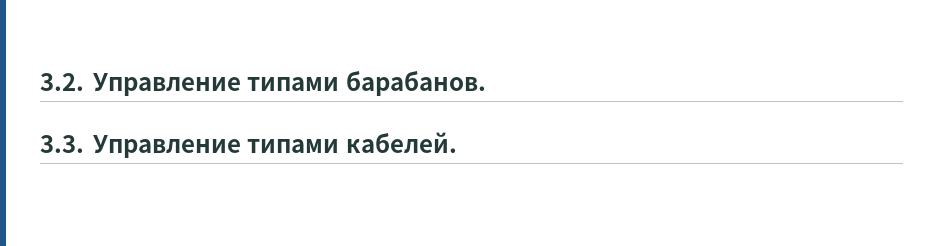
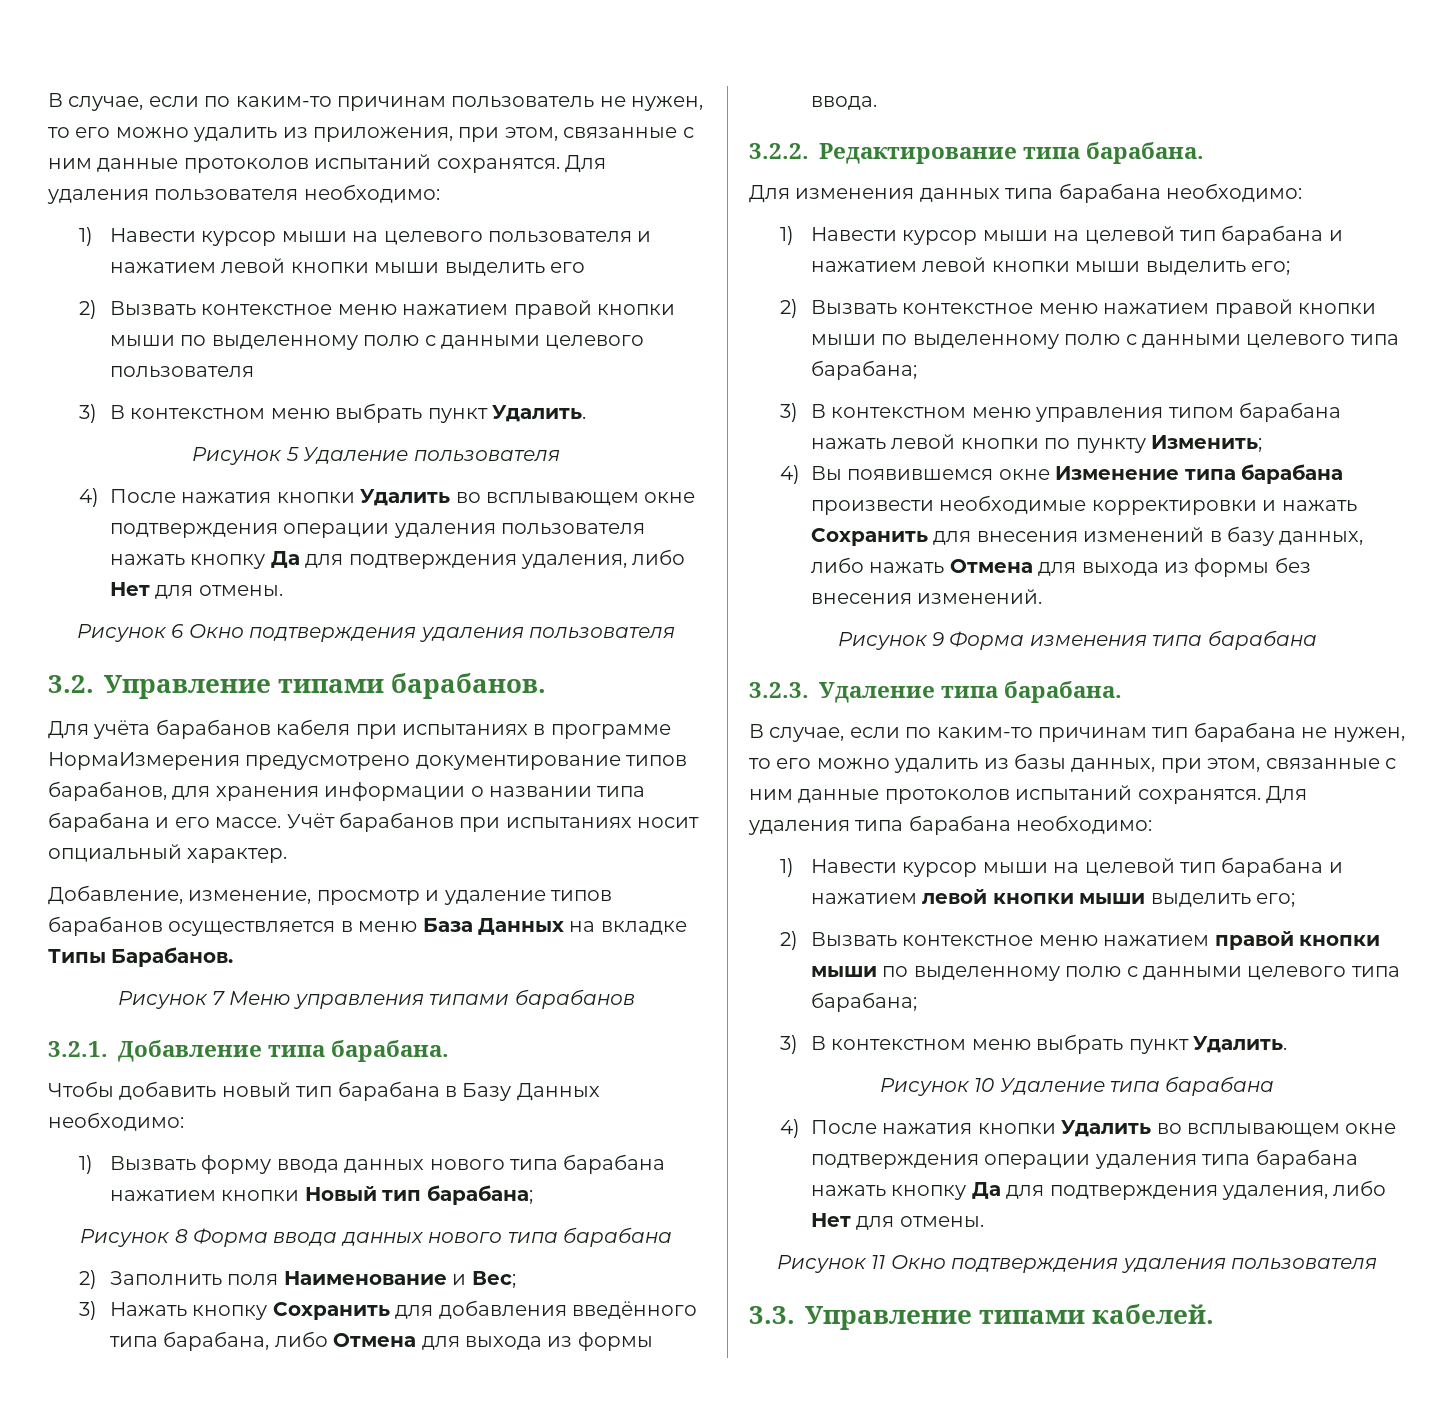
[40,70,486,96] 3.2. Управление типами барабанов. -> [48,93,704,111] [48,127,694,142] [48,154,606,173] [47,184,440,204] [79,227,652,246] [110,258,586,276] [79,300,676,319] [110,335,645,350] [110,366,255,378] [79,403,587,423] [192,447,560,465] [79,488,696,507] [110,523,646,538] [110,549,686,569] [110,582,283,599] [77,624,675,642] [48,673,547,699] [48,719,671,739] [48,752,688,770] [48,781,646,801] [48,812,700,832] [48,844,288,863] [48,885,612,905] [48,916,687,936] [48,947,234,967] [117,989,635,1009] [48,1040,450,1062] [48,1081,600,1101] [48,1112,184,1131] [79,1154,666,1174] [110,1185,533,1205] [80,1227,672,1247] [79,1270,516,1289] [79,1300,698,1320] [110,1331,653,1351] [811,96,878,110] [749,142,1205,164] [749,183,1302,203] [780,225,1343,245] [811,257,1291,275] [780,299,1377,318] [811,334,1399,349] [811,360,918,380] [780,402,1342,422] [811,434,1263,453] [780,464,1344,484] [811,495,1357,515] [811,526,1364,546] [811,557,1311,577] [811,589,1043,604] [837,630,1317,650] [749,681,1123,703] [749,722,1405,742] [749,753,1396,773] [749,785,1307,804] [748,815,1153,835] [780,857,1343,877] [811,889,1296,907] [780,931,1381,950] [811,966,1400,981] [811,992,918,1012] [780,1034,1288,1054] [879,1076,1275,1096] [780,1119,1397,1138] [811,1149,1358,1169] [811,1180,1387,1200] [811,1213,984,1230] [777,1255,1377,1273] В случае, если по каким-то причинам пользователь не нужен, то его можно удалить из приложения, при этом, связанные с ним данные протоколов испытаний сохранятся. Для удаления пользователя необходимо: // 1) Навести курсор мыши на целевого пользователя и нажатием левой кнопки мыши выделить его // 2) Вызвать контекстное меню нажатием правой кнопки мыши по выделенному полю с данными целевого пользователя // 3) В контекстном меню выбрать пункт Удалить. // Рисунок 5 Удаление пользователя // 4) После нажатия кнопки Удалить во всплывающем окне подтверждения операции удаления пользователя нажать кнопку Да для подтверждения удаления, либо Нет для отмены. // Рисунок 6 Окно подтверждения удаления пользователя // 3.2. Управление типами барабанов. // Для учёта барабанов кабеля при испытаниях в программе НормаИзмерения предусмотрено документирование типов барабанов, для хранения информации о названии типа барабана и его массе. Учёт барабанов при испытаниях носит опциальный характер. // Добавление, изменение, просмотр и удаление типов барабанов осуществляется в меню База Данных на вкладке Типы Барабанов. // Рисунок 7 Меню управления типами барабанов // 3.2.1. Добавление типа барабана. // Чтобы добавить новый тип барабана в Базу Данных необходимо: // 1) Вызвать форму ввода данных нового типа барабана нажатием кнопки Новый тип барабана; // Рисунок 8 Форма ввода данных нового типа барабана // 2) Заполнить поля Наименование и Вес; // 3) Нажать кнопку Сохранить для добавления введённого типа барабана, либо Отмена для выхода из формы ввода. // 3.2.2. Редактирование типа барабана. // Для изменения данных типа барабана необходимо: // 1) Навести курсор мыши на целевой тип барабана и нажатием левой кнопки мыши выделить его; // 2) Вызвать контекстное меню нажатием правой кнопки мыши по выделенному полю с данными целевого типа барабана; // 3) В контекстном меню управления типом барабана нажать левой кнопки по пункту Изменить; // 4) Вы появившемся окне Изменение типа барабана произвести необходимые корректировки и нажать Сохранить для внесения изменений в базу данных, либо нажать Отмена для выхода из формы без внесения изменений. // Рисунок 9 Форма изменения типа барабана // 3.2.3. Удаление типа барабана. // В случае, если по каким-то причинам тип барабана не нужен, то его можно удалить из базы данных, при этом, связанные с ним данные протоколов испытаний сохранятся. Для удаления типа барабана необходимо: // 1) Навести курсор мыши на целевой тип барабана и нажатием левой кнопки мыши выделить его; // 2) Вызвать контекстное меню нажатием правой кнопки мыши по выделенному полю с данными целевого типа барабана; // 3) В контекстном меню выбрать пункт Удалить. // Рисунок 10 Удаление типа барабана // 4) После нажатия кнопки Удалить во всплывающем окне подтверждения операции удаления типа барабана нажать кнопку Да для подтверждения удаления, либо Нет для отмены. // Рисунок 11 Окно подтверждения удаления пользователя

